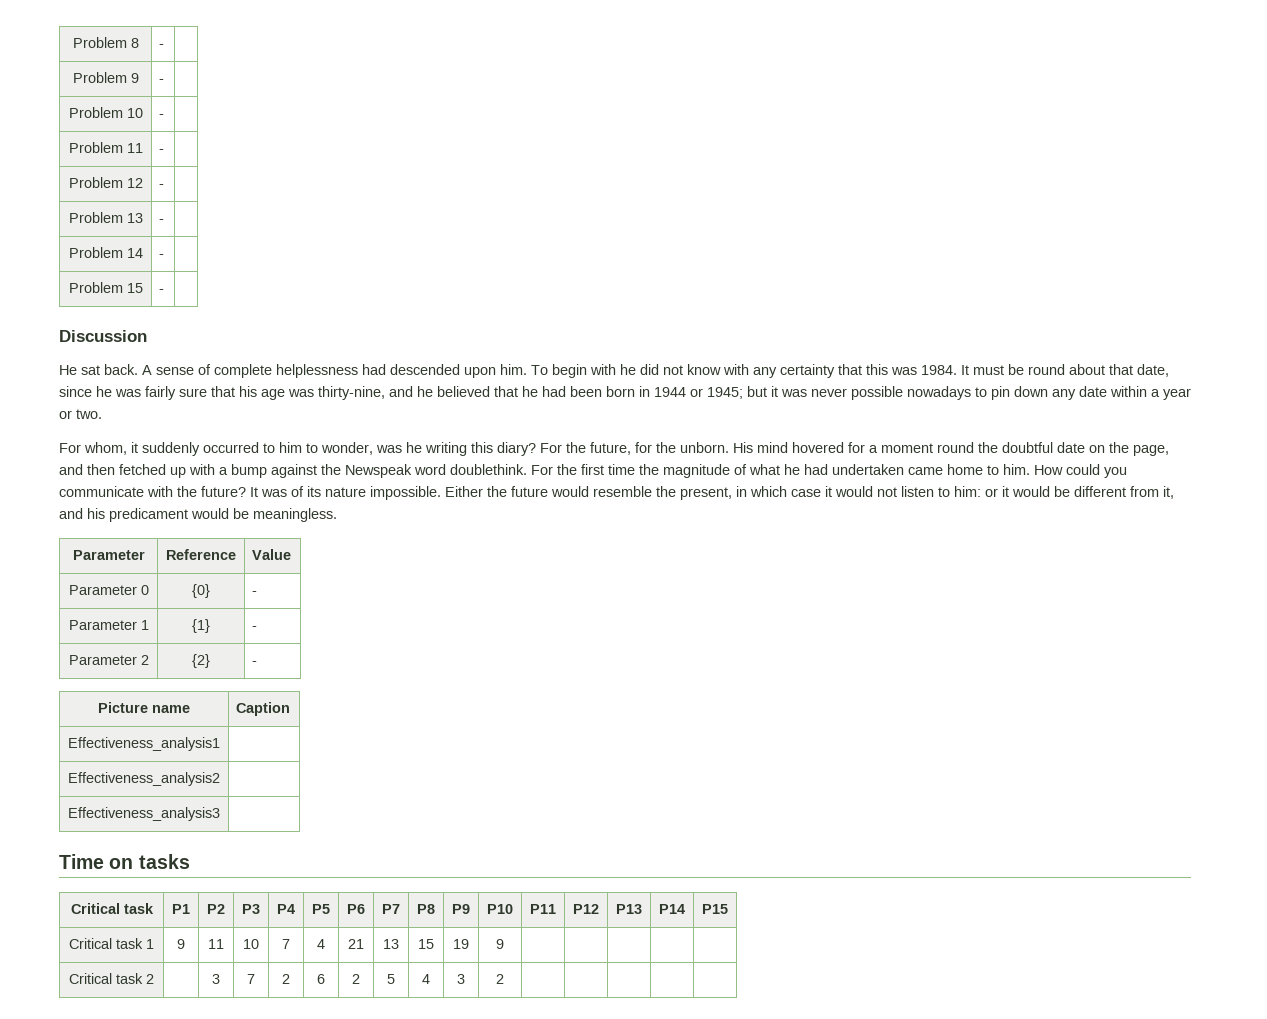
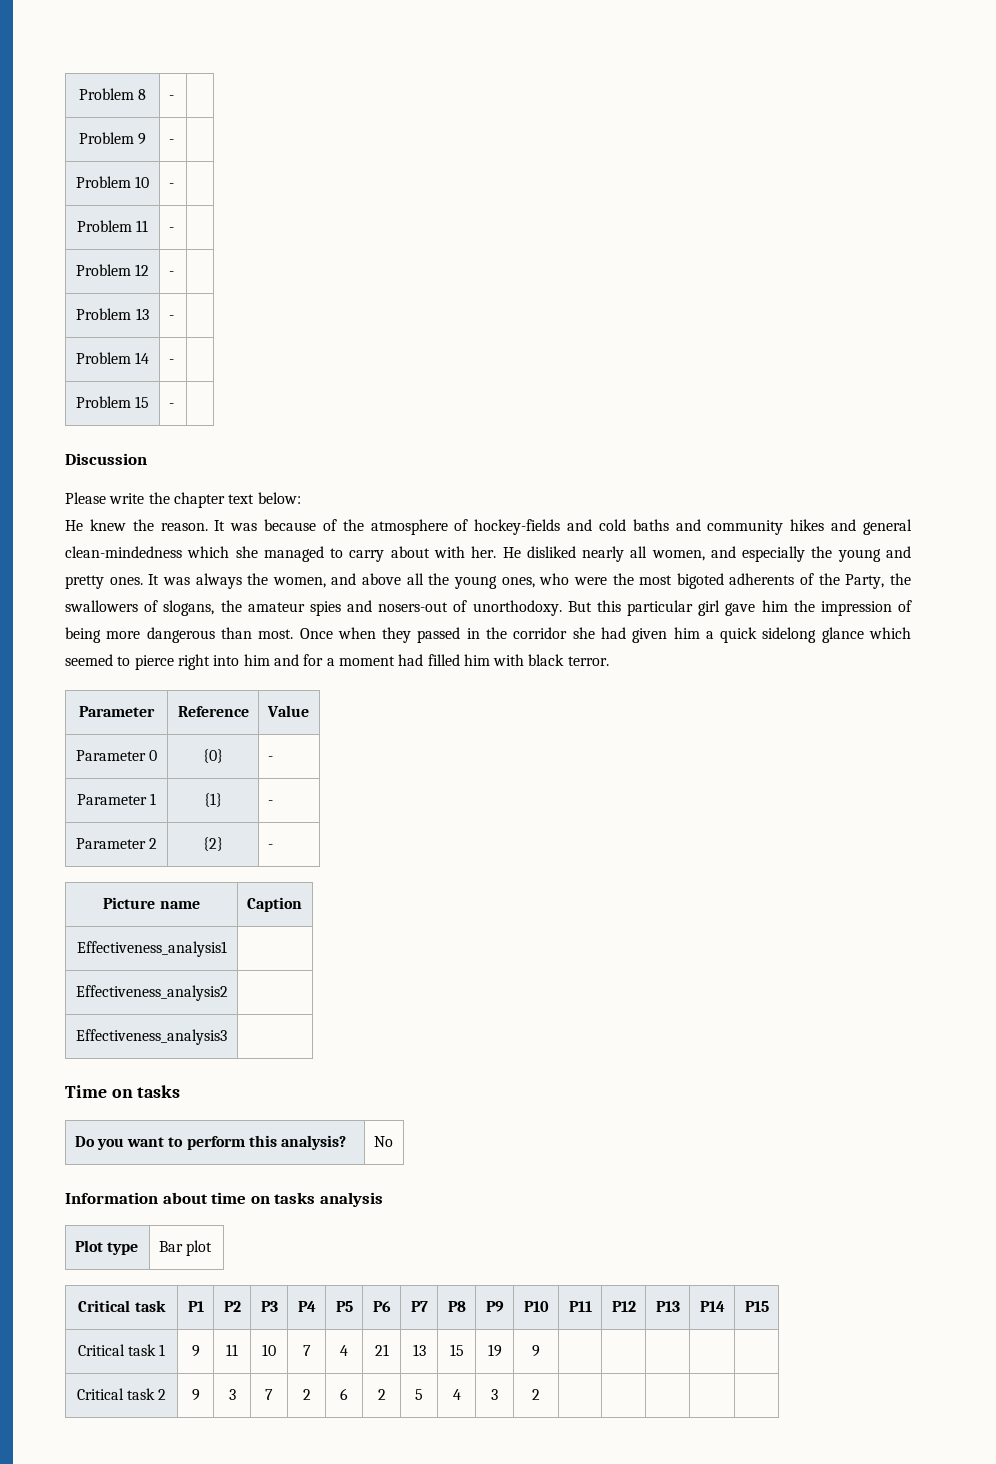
[59,364,1169,378] [59,386,1191,400] [59,409,102,419] [59,442,1169,456] [59,464,1127,478] [59,486,1174,500] [59,508,337,522] He sat back. A sense of complete helplessness had descended upon him. To begin with he did not know with any certainty that this was 1984. It must be round about that date, since he was fairly sure that his age was thirty-nine, and he believed that he had been born in 1944 or 1945; but it was never possible nowadays to pin down any date within a year or two. // For whom, it suddenly occurred to him to wonder, was he writing this diary? For the future, for the unborn. His mind hovered for a moment round the doubtful date on the page, and then fetched up with a bump against the Newspeak word doublethink. For the first time the magnitude of what he had undertaken came home to him. How could you communicate with the future? It was of its nature impossible. Either the future would resemble the present, in which case it would not listen to him: or it would be different from it, and his predicament would be meaningless. -> [65,492,301,508] [65,519,913,535] [65,546,912,562] [65,573,911,589] [65,600,912,616] [65,627,911,643] [65,654,609,670] Please write the chapter text below: // He knew the reason. It was because of the atmosphere of hockey-fields and cold baths and community hikes and general clean-mindedness which she managed to carry about with her. He disliked nearly all women, and especially the young and pretty ones. It was always the women, and above all the young ones, who were the most bigoted adherents of the Party, the swallowers of slogans, the amateur spies and nosers-out of unorthodoxy. But this particular girl gave him the impression of being more dangerous than most. Once when they passed in the corridor she had given him a quick sidelong glance which seemed to pierce right into him and for a moment had filled him with black terror.
(190, 861) none -> [74,1135,347,1150] [373,1136,393,1147] [65,1192,383,1207] [74,1240,138,1255] [158,1240,212,1256] // Do you want to perform this analysis? | No // Information about time on tasks analysis // Plot type | Bar plot
(154, 979) none -> [191,1389,200,1401] 9

